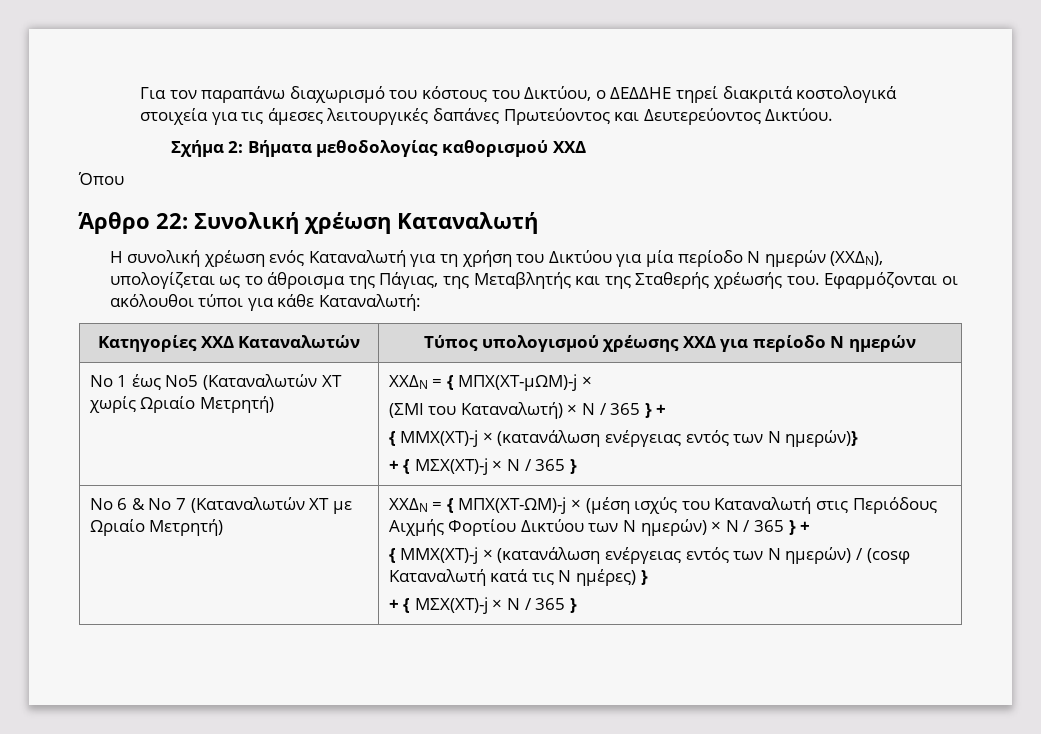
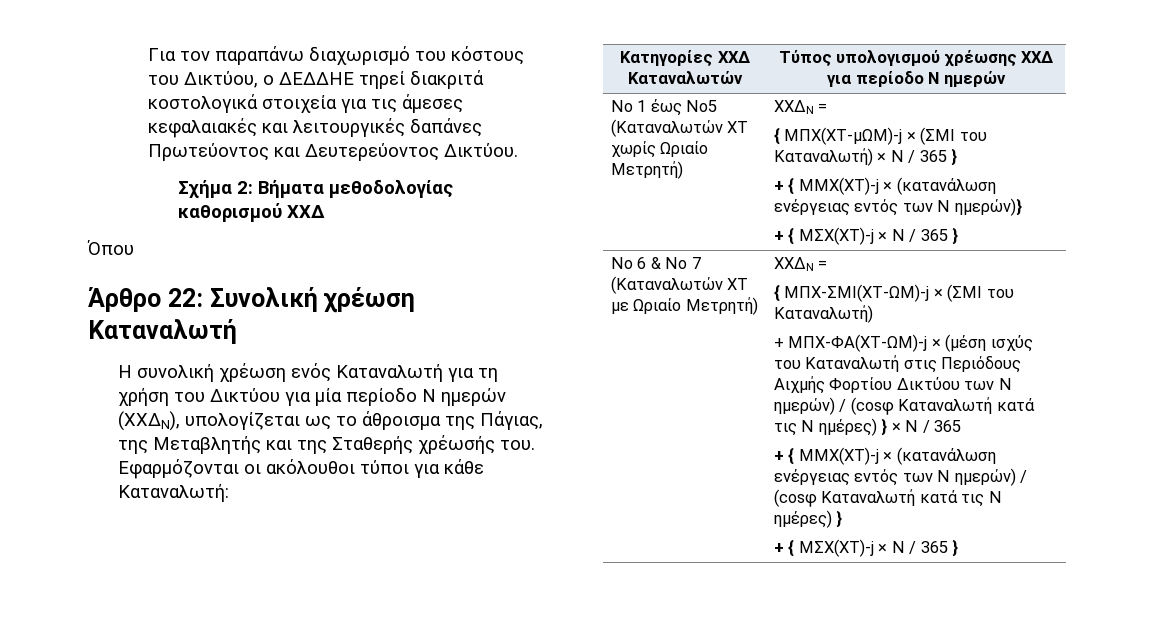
(323, 116) none -> [147,118,288,138] κεφαλαιακές και
(443, 383) none -> (828, 107) //
(592, 381) // -> (916, 136) none
[656,404,667,415] + // -> [773,181,784,191] // +
[446,497,567,514] { ΜΠΧ(ΧΤ-ΩΜ)-j -> [773,284,1014,302] [773,305,873,323] [773,334,928,352] // { ΜΠΧ-ΣΜΙ(ΧΤ-ΩΜ)-j × (ΣΜΙ του Καταναλωτή) // + ΜΠΧ-ΦΑ(ΧΤ-ΩΜ)-j
[711,520,811,535] × Ν / 365 } + // -> [839,397,1035,415] [773,418,962,436] [773,451,784,461] / (cosφ Καταναλωτή κατά τις Ν ημέρες) } × Ν / 365 // +

